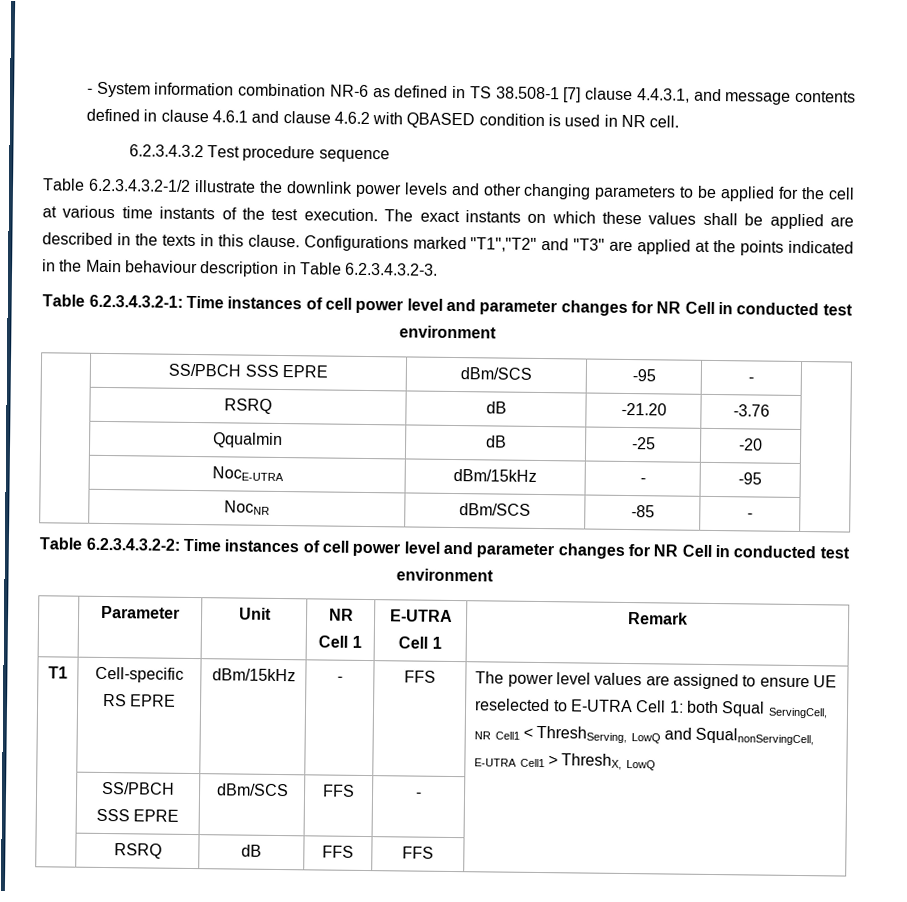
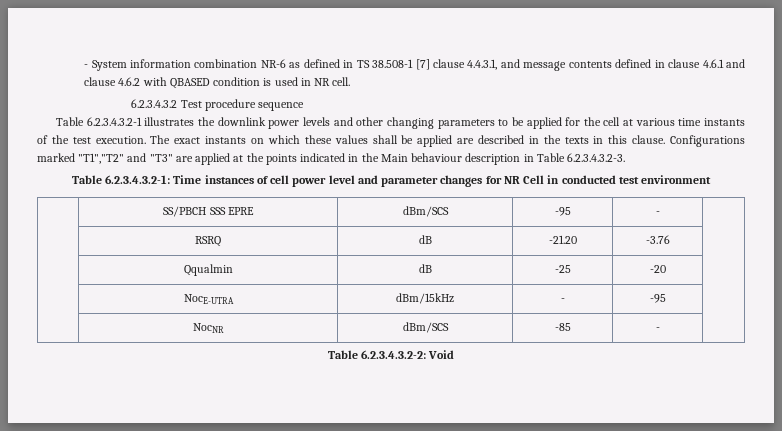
[87,178,256,193] 6.2.3.4.3.2-1/2 illustrate -> [86,117,195,126] 6.2.3.4.3.2-1 illustrates
[183,538,850,559] [395,568,494,582] [101,605,180,619] [238,607,272,620] [328,608,354,621] [318,635,362,648] [389,609,453,622] [398,636,442,649] [628,612,688,625] [48,666,68,679] [95,666,184,683] [102,693,177,707] [211,668,296,682] [337,676,343,682] [404,670,437,683] [475,671,837,690] [475,698,828,719] [474,725,815,746] [474,753,656,771] [102,781,175,795] [95,808,180,822] [216,783,289,797] [323,784,355,797] [416,792,423,798] [113,843,162,859] [241,844,262,857] [322,845,354,858] [402,846,435,859] Time instances of cell power level and parameter changes for NR Cell in conducted test environment // | Parameter | Unit | NR Cell 1 | E-UTRA Cell 1 | Remark // T1 | Cell-specific RS EPRE | dBm/15kHz | - | FFS | The power level values are assigned to ensure UE reselected to E-UTRA Cell 1: both Squal ServingCell, NR Cell1 < ThreshServing, LowQ and SqualnonServingCell, E-UTRA Cell1 > ThreshX, LowQ // | SS/PBCH SSS EPRE | dBm/SCS | FFS | - | // | RSRQ | dB | FFS | FFS | -> [428,350,455,359] Void

